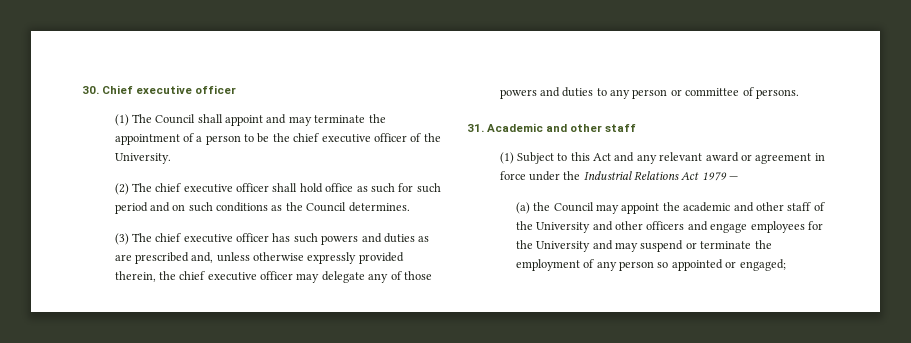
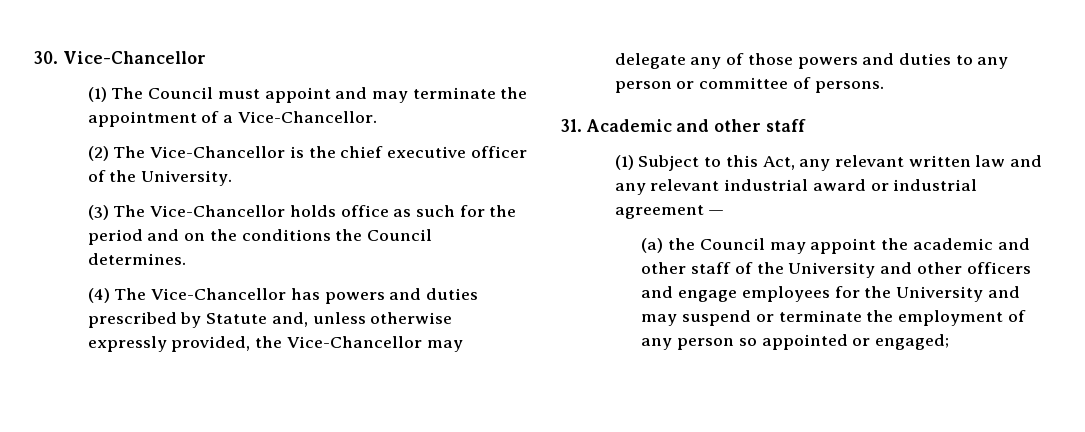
[102,85,237,94] Chief executive officer -> [62,51,206,64] Vice-Chancellor
[197,114,223,123] shall -> [217,89,260,99] must
[205,133,270,145] person to be -> [237,111,377,123] [87,146,304,161] Vice-Chancellor. // (2) The Vice-Chancellor is
[114,183,323,195] (2) The chief executive officer shall hold -> [87,205,336,220] (3) The Vice-Chancellor holds
[416,183,441,193] such -> [489,205,517,217] the
[188,202,283,212] such conditions as -> [209,229,331,241] the conditions
[114,233,430,245] [114,252,404,264] [114,271,294,282] (3) The chief executive officer has such powers and duties as are prescribed and, unless otherwise expressly provided therein, the chief executive officer -> [87,288,478,304] [87,312,453,328] [87,336,422,352] (4) The Vice-Chancellor has powers and duties prescribed by Statute and, unless otherwise expressly provided, the Vice-Chancellor
[593,153,612,161] Act -> [762,155,1006,171] Act, any relevant written law
(703, 156) none -> [724,179,809,191] industrial
[755,153,825,164] [499,171,727,181] agreement in force under the Industrial Relations Act 1979 -> [893,179,978,191] [614,205,704,219] industrial agreement

